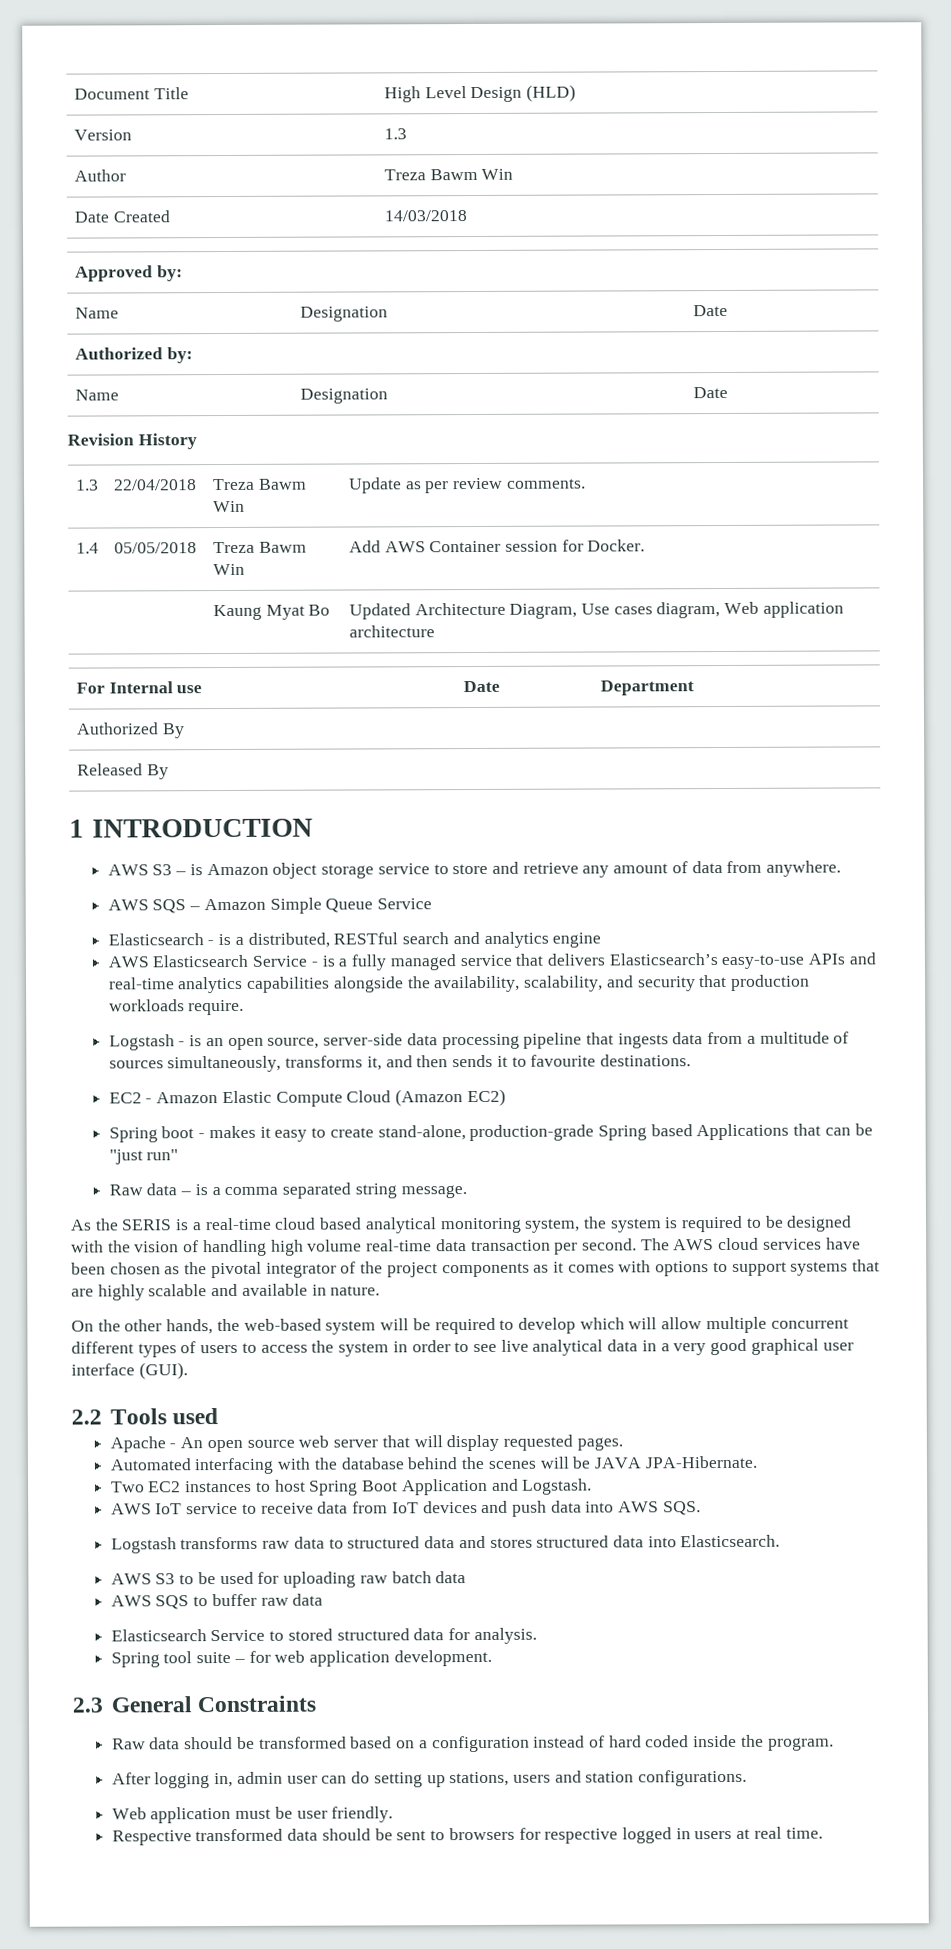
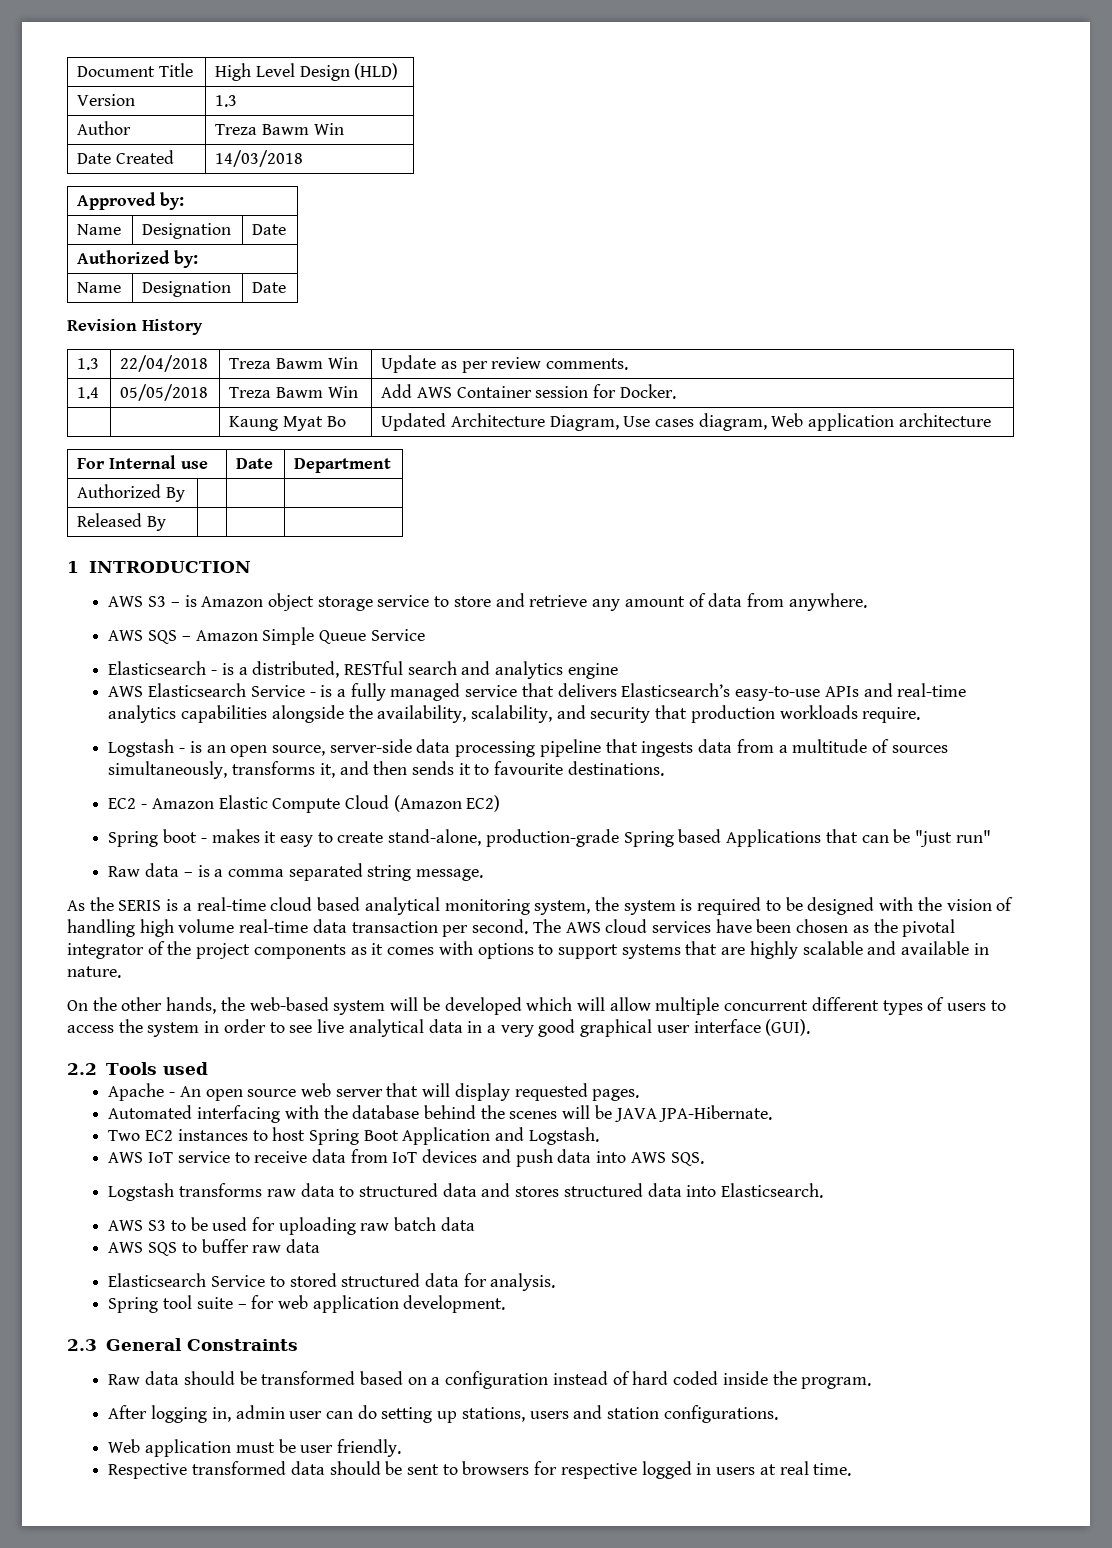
[434,1317,576,1335] required to develop -> [444,997,522,1015] developed

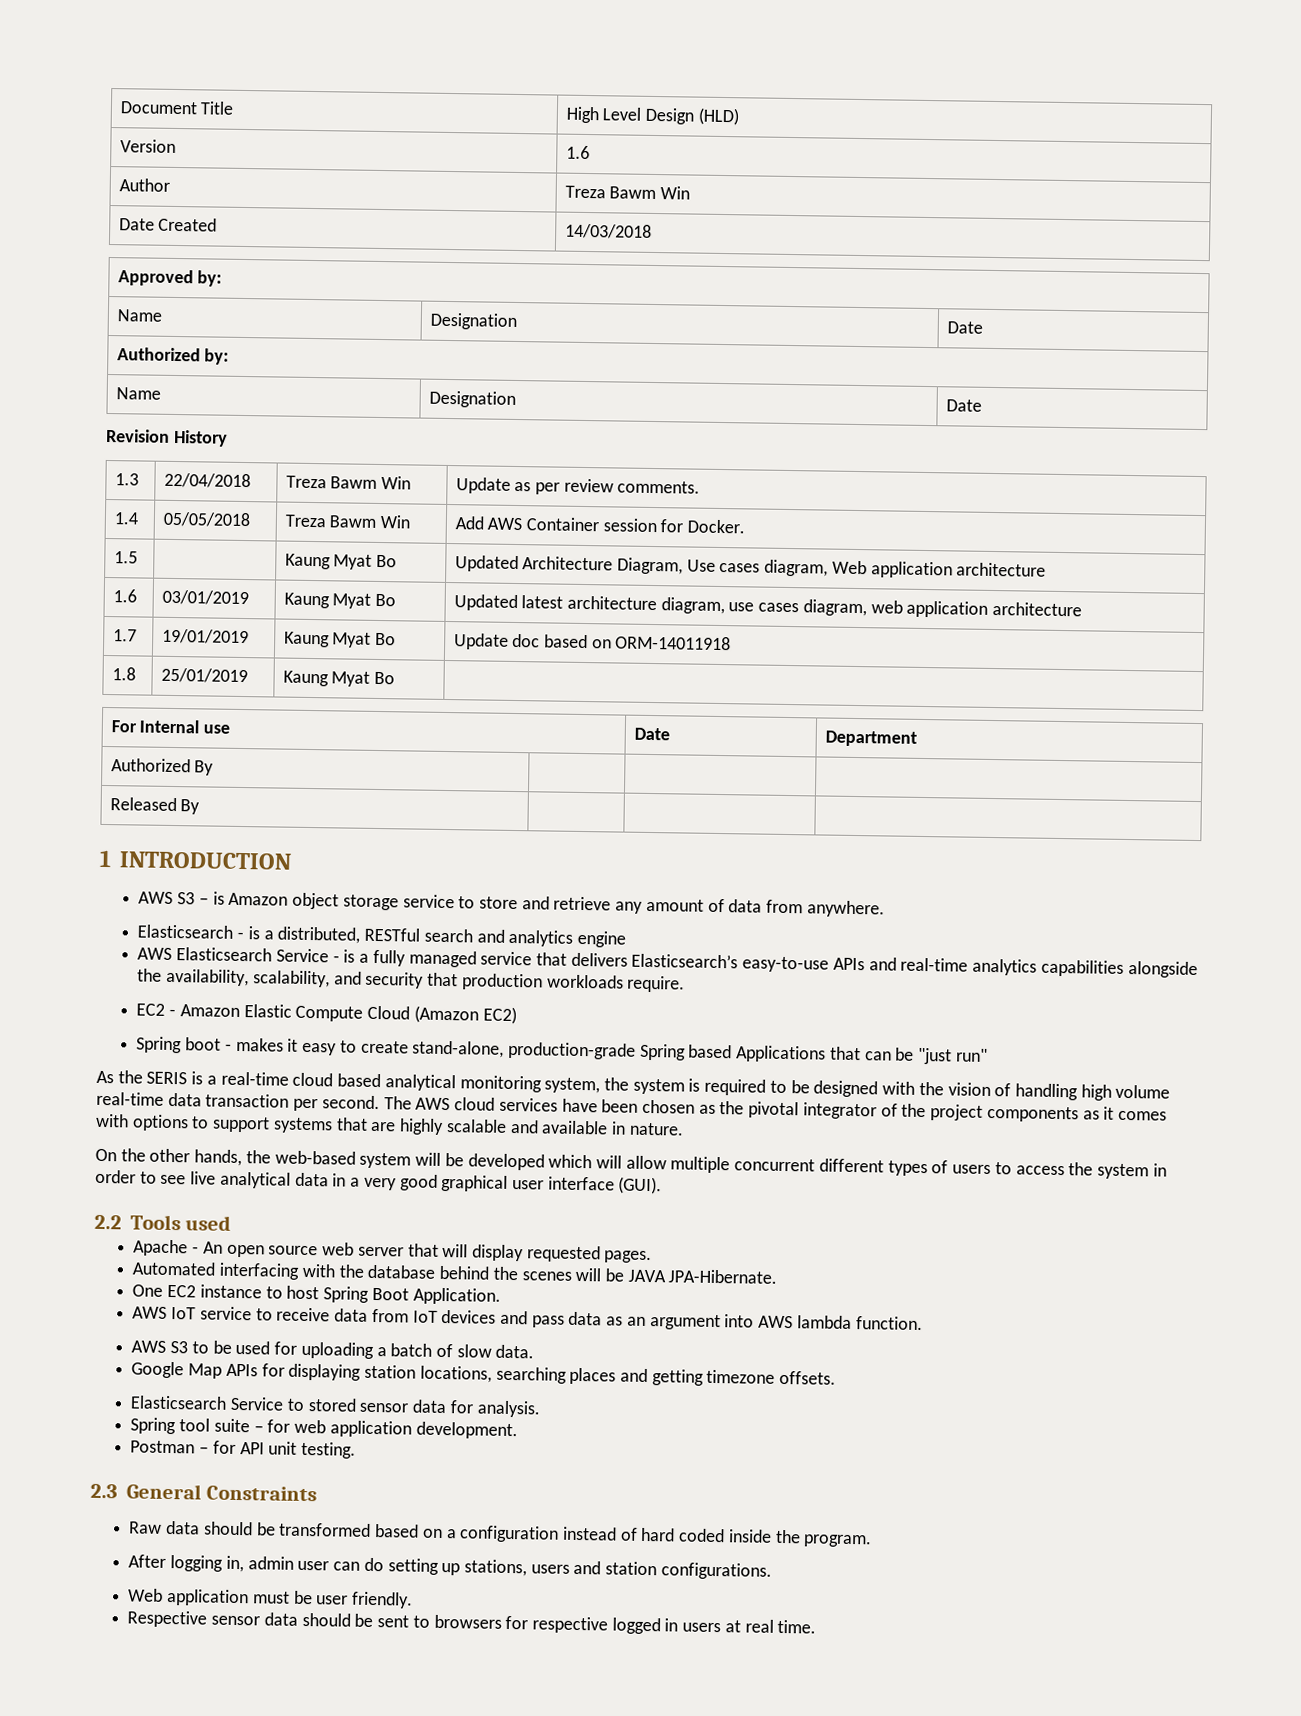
[215,95,238,107] 1.3 -> [565,145,590,160] 1.6
(676, 391) none -> [113,551,138,564] 1.5
(991, 420) none -> [112,589,137,603] [161,589,249,606] [283,592,397,609] [453,594,1083,618] [112,629,137,642] [161,628,249,645] [283,631,397,648] [453,633,732,651] [111,667,136,681] [160,667,248,684] [282,670,396,687] // 1.6 | 03/01/2019 | Kaung Myat Bo | Updated latest architecture diagram, use cases diagram, web application architecture // 1.7 | 19/01/2019 | Kaung Myat Bo | Update doc based on ORM-14011918 // 1.8 | 25/01/2019 | Kaung Myat Bo |
[108,627,425,645] // AWS SQS – Amazon Simple Queue Service -> (885, 909) none
[108,739,948,757] [108,761,664,779] // Logstash - is an open source, server-side data processing pipeline that ingests data from a multitude of sources simultaneously, transforms it, and then sends it to favourite destinations. -> (686, 984) none
[108,863,484,881] // Raw data – is a comma separated string message. -> (988, 1055) none
[108,1129,248,1141] Two EC2 instances -> [132,1284,262,1299] One EC2 instance
[402,1127,599,1145] Application and Logstash. -> [412,1287,501,1305] Application.
[515,1149,704,1167] [108,1183,824,1201] push data into AWS SQS. // Logstash transforms raw data to structured data and stores structured data into Elasticsearch. -> [531,1311,923,1331] pass data as an argument into AWS lambda function.
[360,1217,475,1231] [108,1239,321,1256] raw batch data // AWS SQS to buffer raw data -> [376,1343,535,1359] [131,1361,837,1386] a batch of slow data. // Google Map APIs for displaying station locations, searching places and getting timezone offsets.
[341,1273,421,1287] structured -> [359,1402,409,1413] sensor
(506, 1304) none -> [130,1440,357,1459] // Postman – for API unit testing.
[192,1461,287,1475] transformed -> [211,1615,261,1626] sensor

